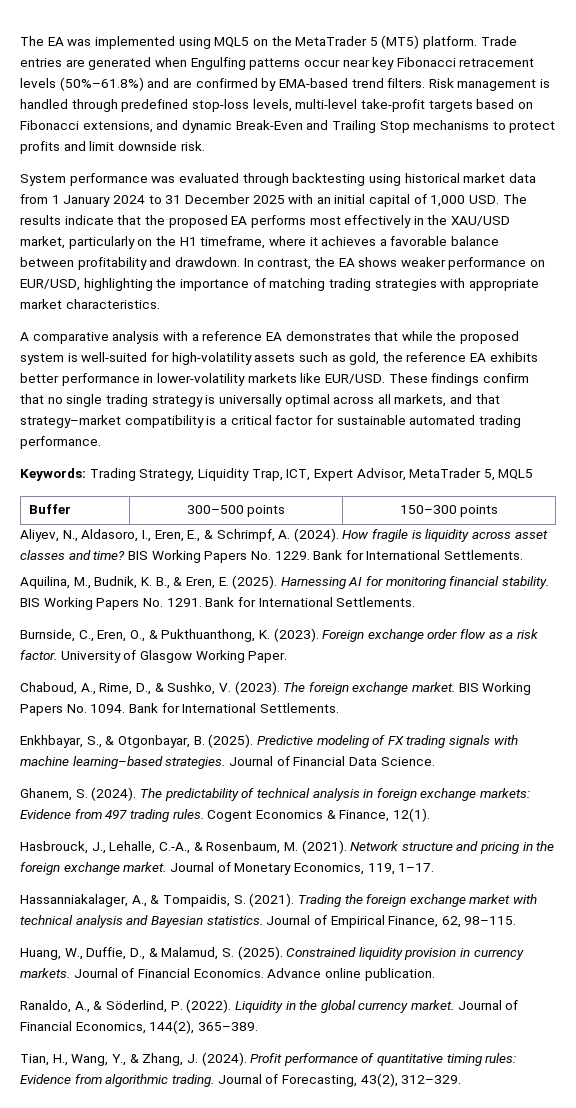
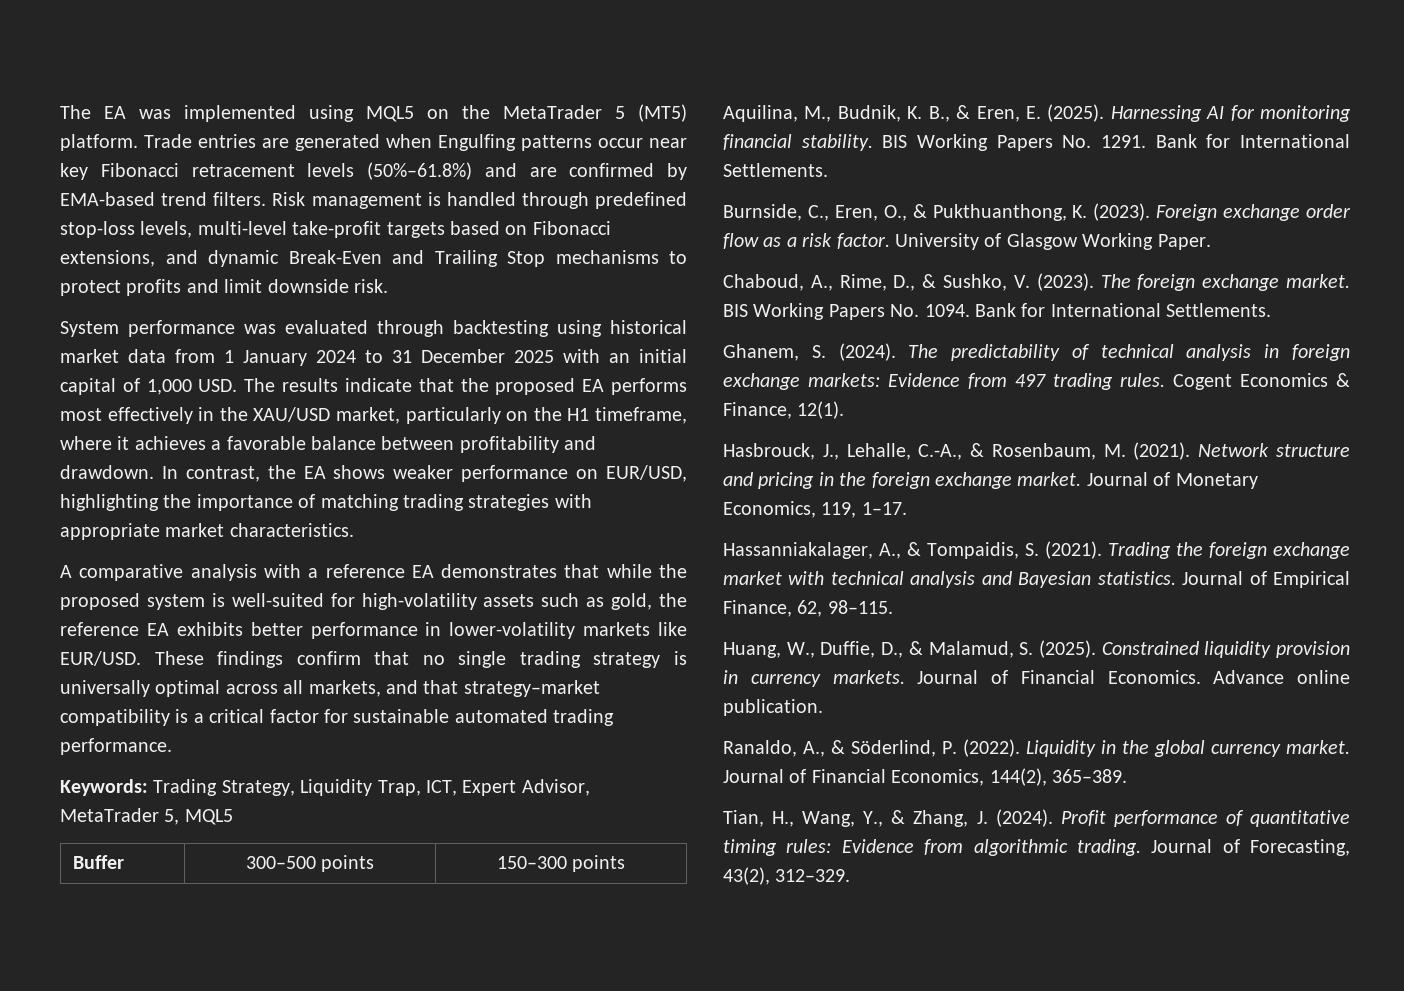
[20,528,548,542] [20,550,524,563] // Aliyev, N., Aldasoro, I., Eren, E., & Schrimpf, A. (2024). How fragile is liquidity across asset classes and time? BIS Working Papers No. 1229. Bank for International Settlements. -> (626, 863) none
[20,734,518,748] [20,756,435,769] // Enkhbayar, S., & Otgonbayar, B. (2025). Predictive modeling of FX trading signals with machine learning–based strategies. Journal of Financial Data Science. -> (1272, 310) none

